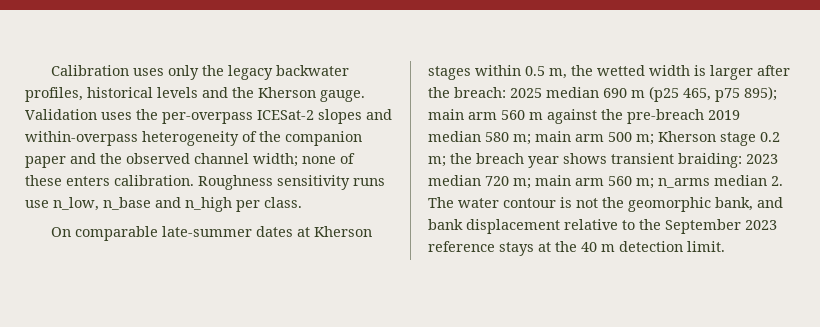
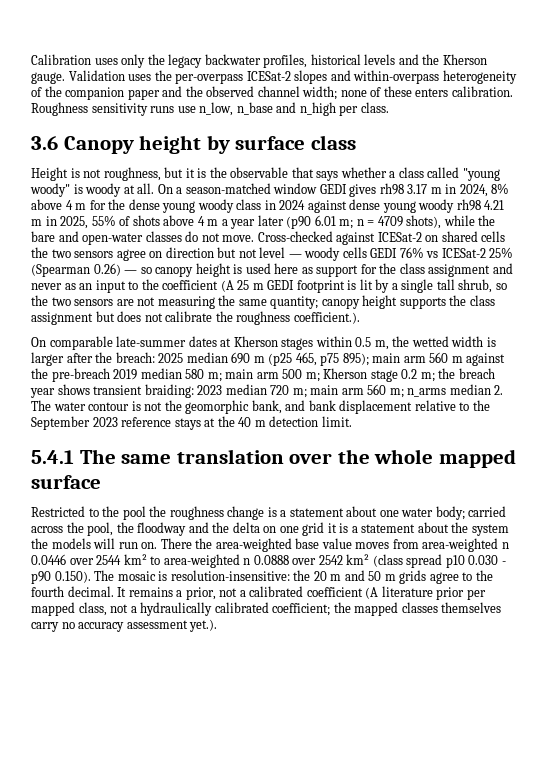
(302, 202) none -> [31,135,356,154] [31,167,500,181] [30,183,510,197] [31,199,505,213] [31,215,496,229] [31,231,506,245] [31,247,514,261] [31,263,513,277] [31,279,507,293] [31,295,495,309] [31,311,360,325] // 3.6 Canopy height by surface class // Height is not roughness, but it is the observable that says whether a class called "young woody" is woody at all. On a season-matched window GEDI gives rh98 3.17 m in 2024, 8% above 4 m for the dense young woody class in 2024 against dense young woody rh98 4.21 m in 2025, 55% of shots above 4 m a year later (p90 6.01 m; n = 4709 shots), while the bare and open-water classes do not move. Cross-checked against ICESat-2 on shared cells the two sensors agree on direction but not level — woody cells GEDI 76% vs ICESat-2 25% (Spearman 0.26) — so canopy height is used here as support for the class assignment and never as an input to the coefficient (A 25 m GEDI footprint is lit by a single tall shrub, so the two sensors are not measuring the same quantity; canopy height supports the class assignment but does not calibrate the roughness coefficient.).
(725, 246) none -> [31,449,516,468] [31,475,101,489] [31,506,507,520] [31,522,509,536] [31,538,509,552] [31,554,506,568] [31,570,493,584] [31,586,486,600] [31,602,502,616] [31,619,218,632] // 5.4.1 The same translation over the whole mapped surface // Restricted to the pool the roughness change is a statement about one water body; carried across the pool, the floodway and the delta on one grid it is a statement about the system the models will run on. There the area-weighted base value moves from area-weighted n 0.0446 over 2544 km² to area-weighted n 0.0888 over 2542 km² (class spread p10 0.030 - p90 0.150). The mosaic is resolution-insensitive: the 20 m and 50 m grids agree to the fourth decimal. It remains a prior, not a calibrated coefficient (A literature prior per mapped class, not a hydraulically calibrated coefficient; the mapped classes themselves carry no accuracy assessment yet.).

